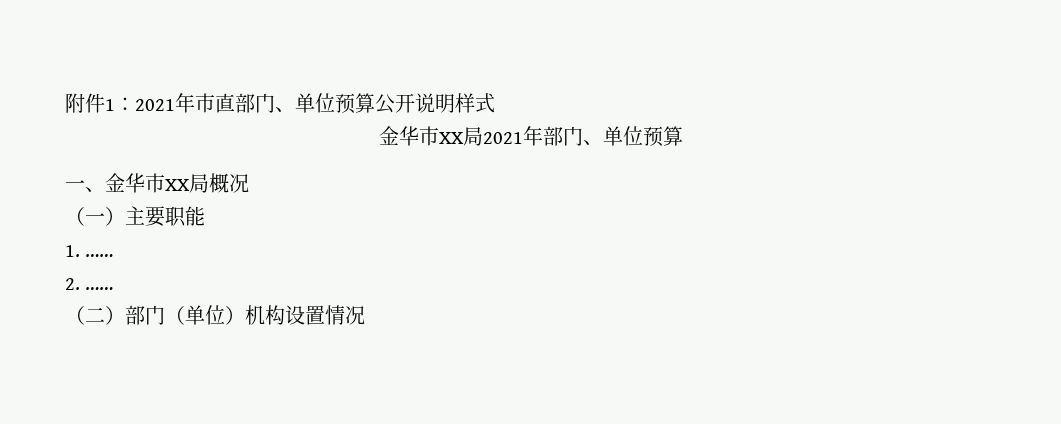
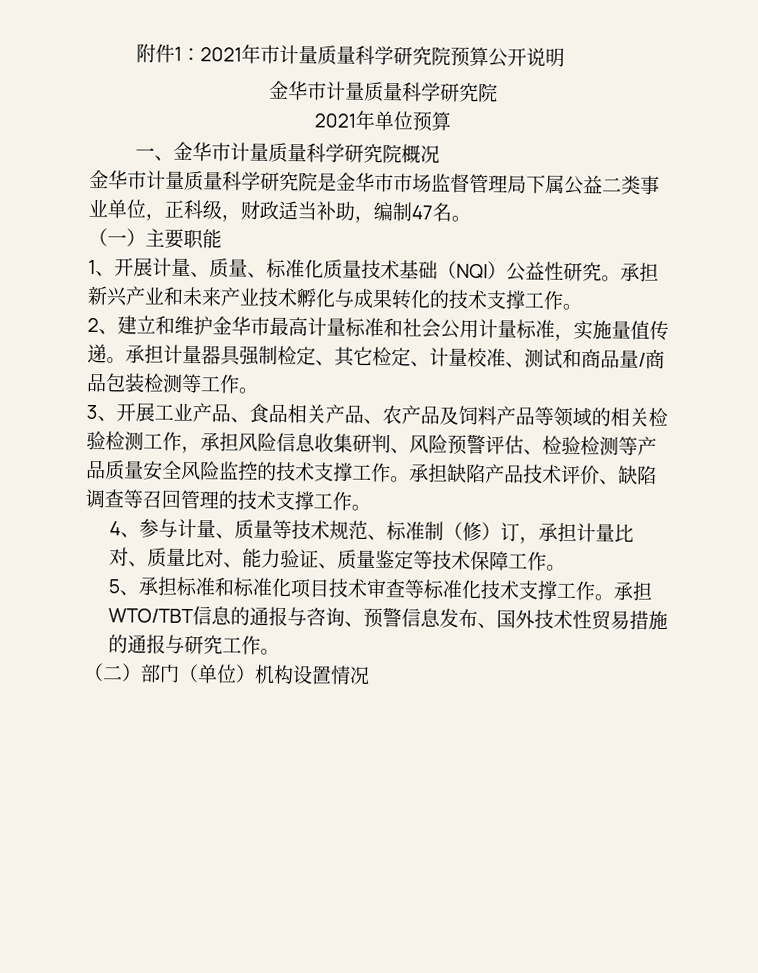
[215,93,335,113] 直部门、单位 -> [278,44,451,66] 计量质量科学研究院
[455,93,495,113] [378,126,603,146] 样式 // 金华市XX局2021年部门、 -> [269,80,498,103] [314,110,375,130] // 金华市计量质量科学研究院 // 2021年
[165,173,249,193] [65,206,205,227] [65,245,114,257] [65,278,114,290] XX局概况 // （一）主要职能 // 1. …… // 2. …… -> [229,142,440,164] [89,169,660,196] [88,198,471,223] [88,227,222,250] [88,257,659,282] [87,285,582,311] [87,315,669,342] [87,343,665,369] [86,372,259,394] [86,402,668,428] [86,430,657,456] [86,459,657,485] [85,488,371,511] [109,518,635,544] [109,547,567,571] [108,576,654,601] [108,606,669,631] [108,634,281,655] 计量质量科学研究院概况 // 金华市计量质量科学研究院是金华市市场监督管理局下属公益二类事业单位，正科级，财政适当补助，编制47名。 // （一）主要职能 // 1、开展计量、质量、标准化质量技术基础（NQI）公益性研究。承担新兴产业和未来产业技术孵化与成果转化的技术支撑工作。 // 2、建立和维护金华市最高计量标准和社会公用计量标准，实施量值传递。承担计量器具强制检定、其它检定、计量校准、测试和商品量/商品包装检测等工作。 // 3、开展工业产品、食品相关产品、农产品及饲料产品等领域的相关检验检测工作，承担风险信息收集研判、风险预警评估、检验检测等产品质量安全风险监控的技术支撑工作。承担缺陷产品技术评价、缺陷调查等召回管理的技术支撑工作。 // 4、参与计量、质量等技术规范、标准制（修）订，承担计量比对、质量比对、能力验证、质量鉴定等技术保障工作。 // 5、承担标准和标准化项目技术审查等标准化技术支撑工作。承担WTO/TBT信息的通报与咨询、预警信息发布、国外技术性贸易措施的通报与研究工作。

